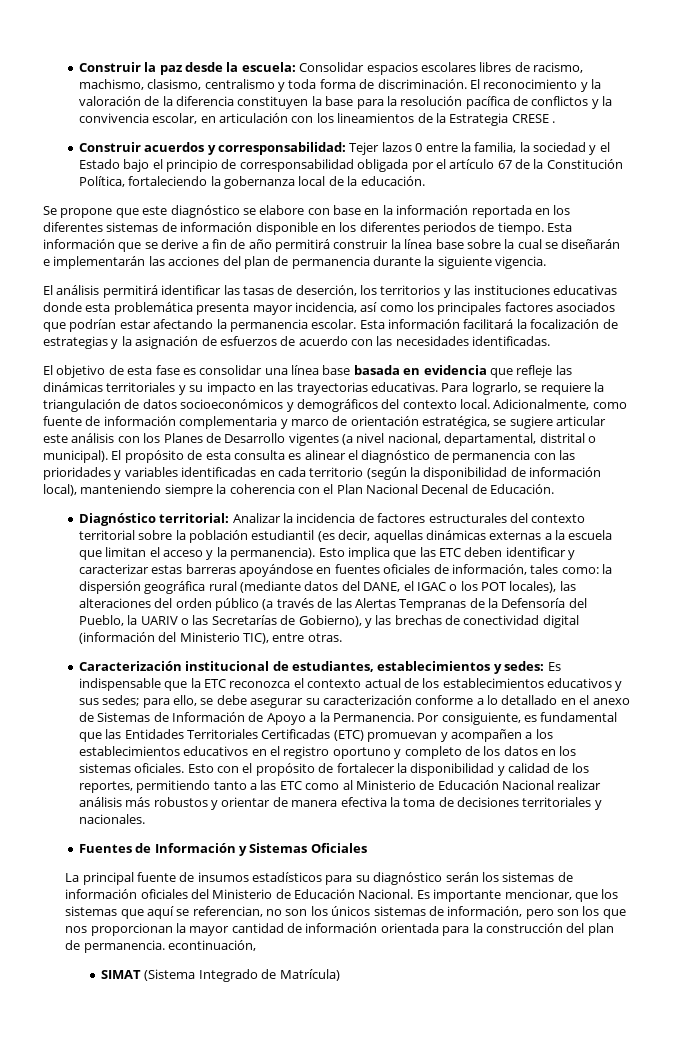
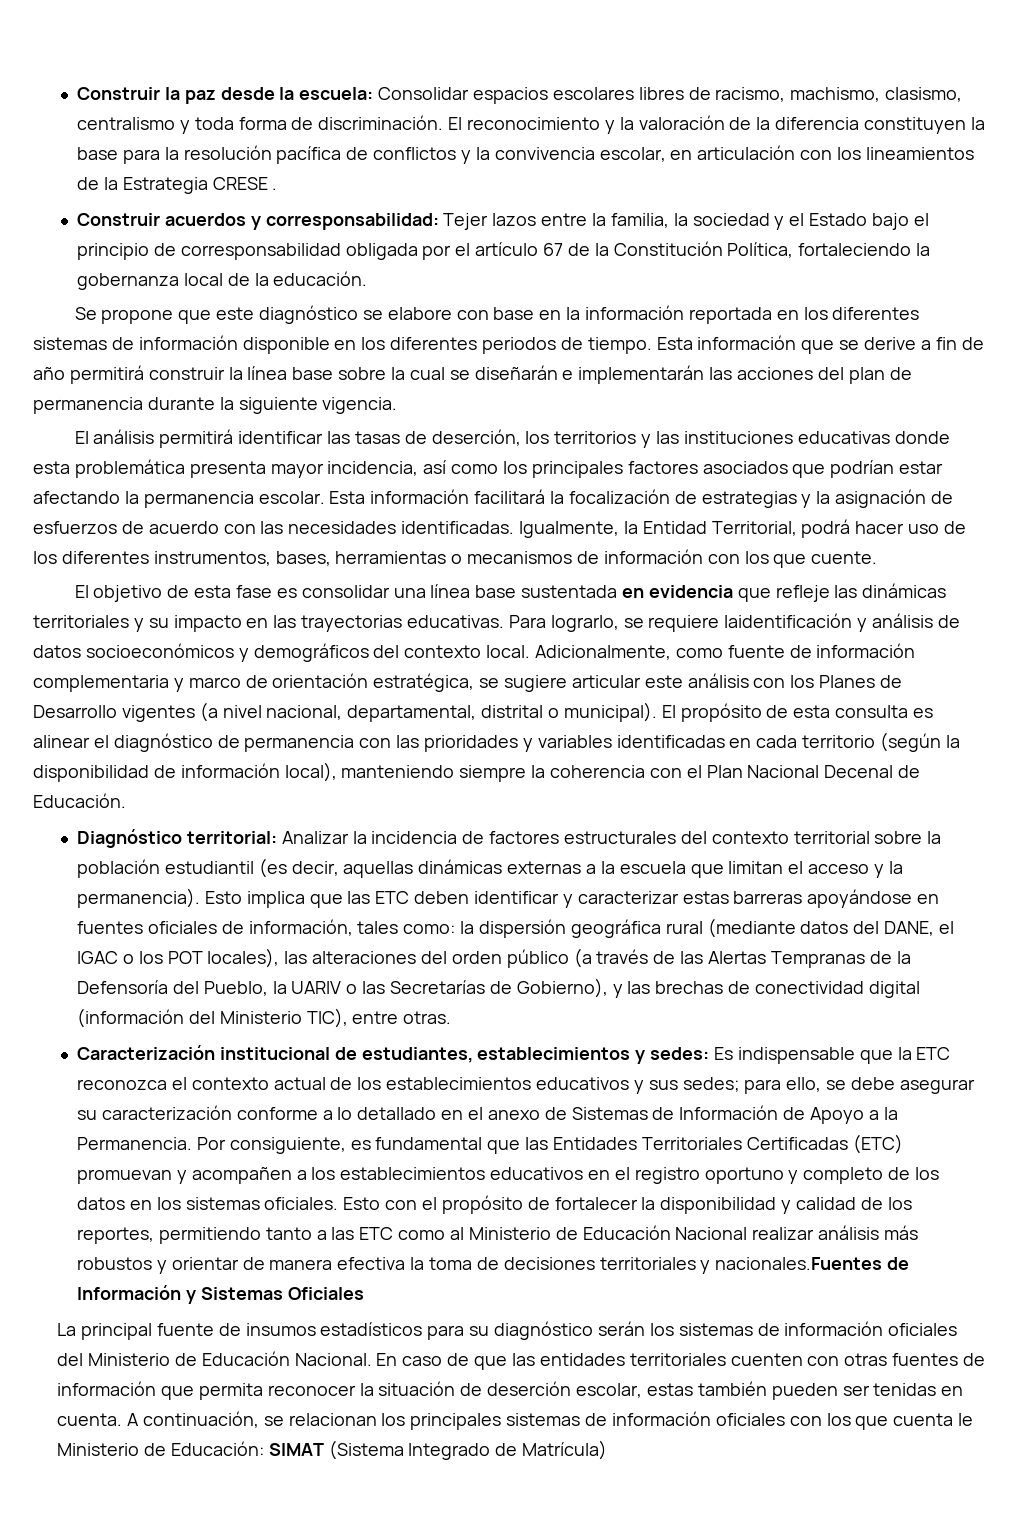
[415,143,423,152] 0 -> (537, 219) none
(551, 341) none -> [519,519,967,538] [33,549,878,568] Igualmente, la Entidad Territorial, podrá hacer uso de los diferentes instrumentos, bases, herramientas o mecanismos de información con los que cuente.
[353,365,400,375] basada -> [521,585,618,598] sustentada
[593,382,604,392] [43,399,121,412] la triangulación -> [724,613,934,632] laidentificación y análisis
[78,814,145,824] [78,844,132,853] nacionales. // Fuentes -> [715,1257,883,1270] nacionales.Fuentes
[416,889,619,902] [65,906,626,919] [65,923,614,936] [65,940,256,953] Es importante mencionar, que los sistemas que aquí se referencian, no son los únicos sistemas de información, pero son los que nos proporcionan la mayor cantidad de información orientada para la construcción del plan de permanencia. econtinuación, // -> [376,1353,985,1370] [57,1381,964,1400] [57,1411,974,1430] [57,1441,264,1456] En caso de que las entidades territoriales cuenten con otras fuentes de información que permita reconocer la situación de deserción escolar, estas también pueden ser tenidas en cuenta. A continuación, se relacionan los principales sistemas de información oficiales con los que cuenta le Ministerio de Educación:

